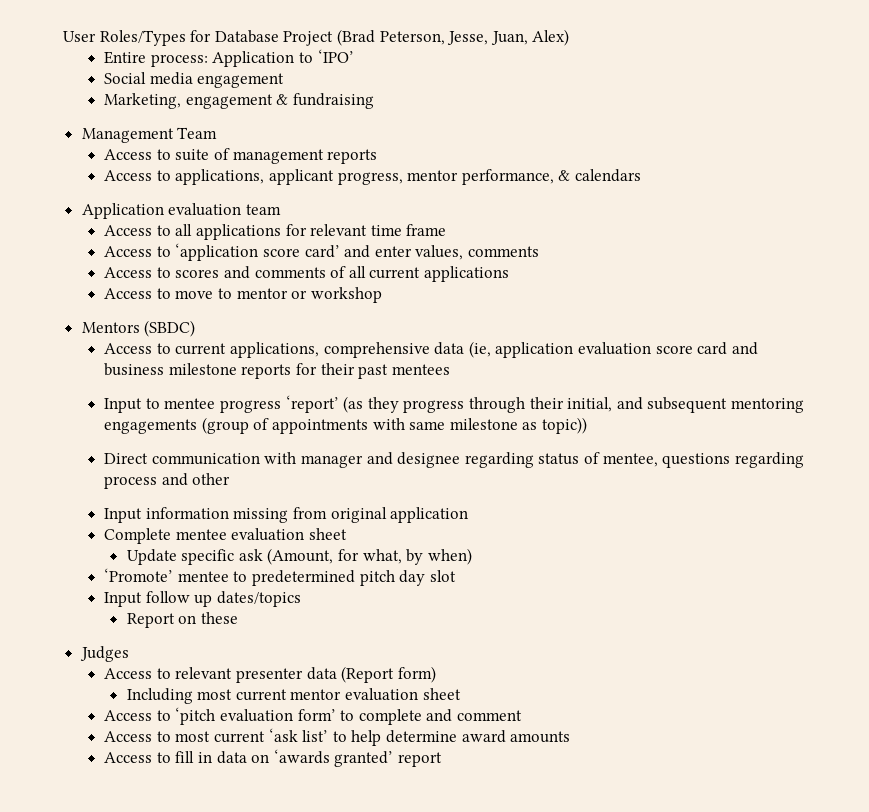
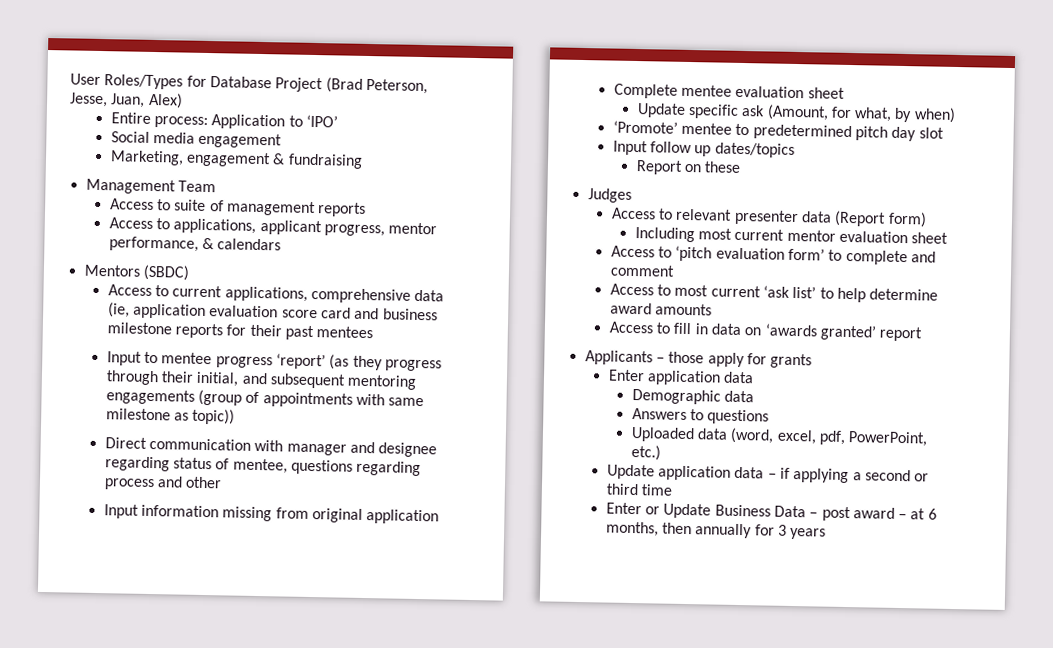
[81,203,281,219] [104,224,447,240] [104,243,539,261] [104,266,509,282] [104,287,382,303] // Application evaluation team // Access to all applications for relevant time frame // Access to ‘application score card’ and enter values, comments // Access to scores and comments of all current applications // Access to move to mentor or workshop -> (282, 244) none
(442, 759) none -> [584,350,813,369] [607,369,755,386] [631,388,754,405] [631,407,770,425] [630,426,929,447] [630,444,661,461] [606,464,930,484] [605,483,673,496] [605,502,937,522] [605,521,827,540] // Applicants – those apply for grants // Enter application data // Demographic data // Answers to questions // Uploaded data (word, excel, pdf, PowerPoint, etc.) // Update application data – if applying a second or third time // Enter or Update Business Data – post award – at 6 months, then annually for 3 years

